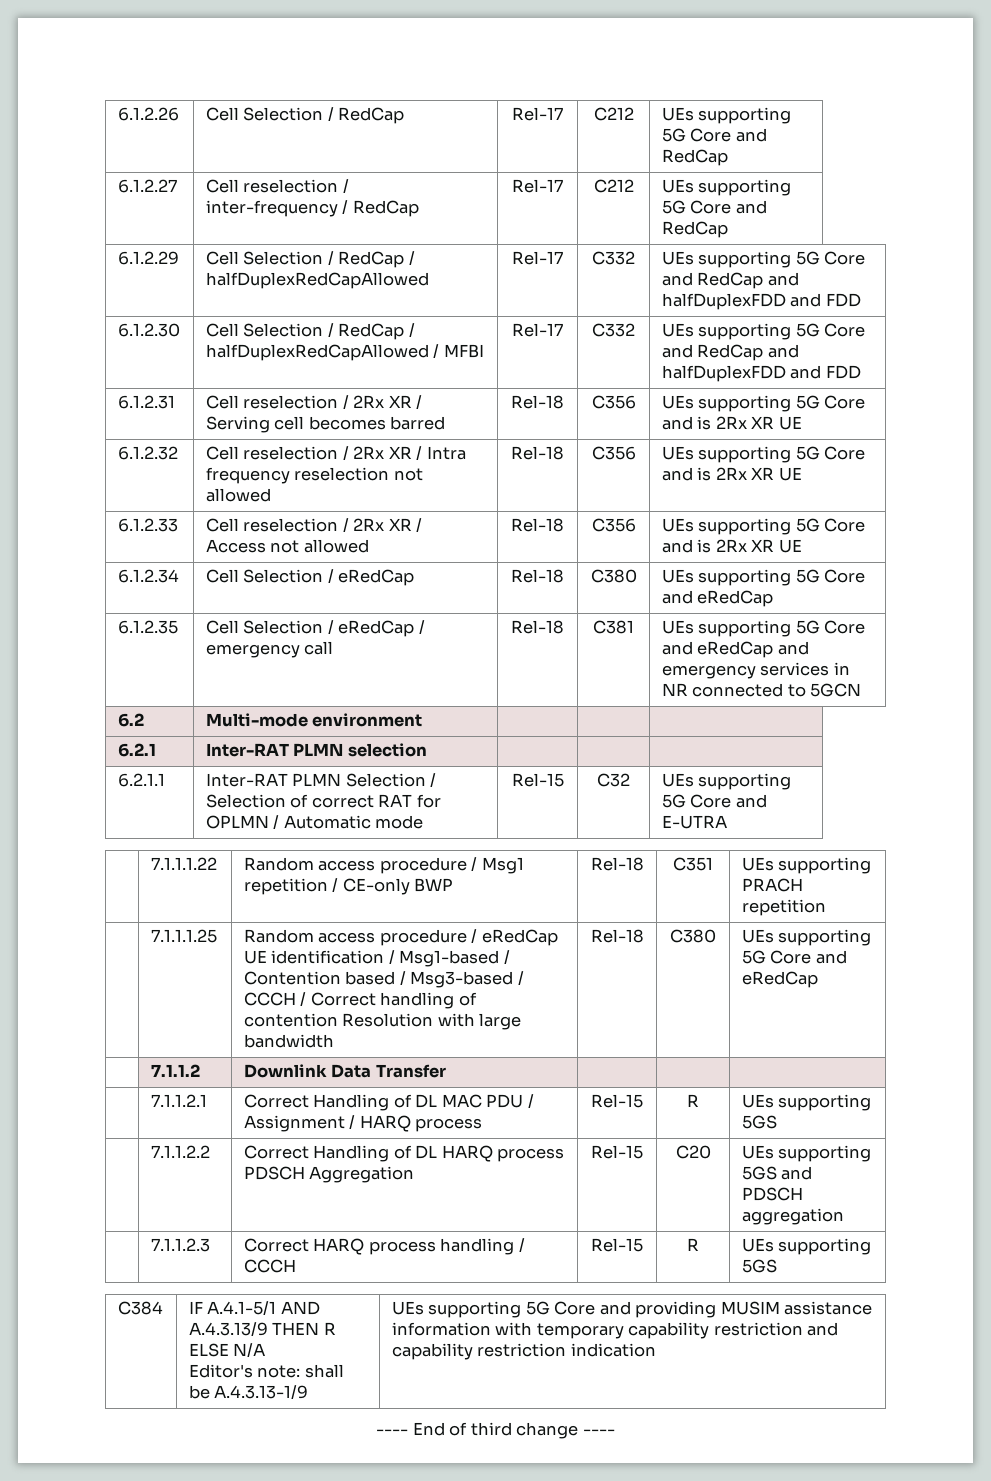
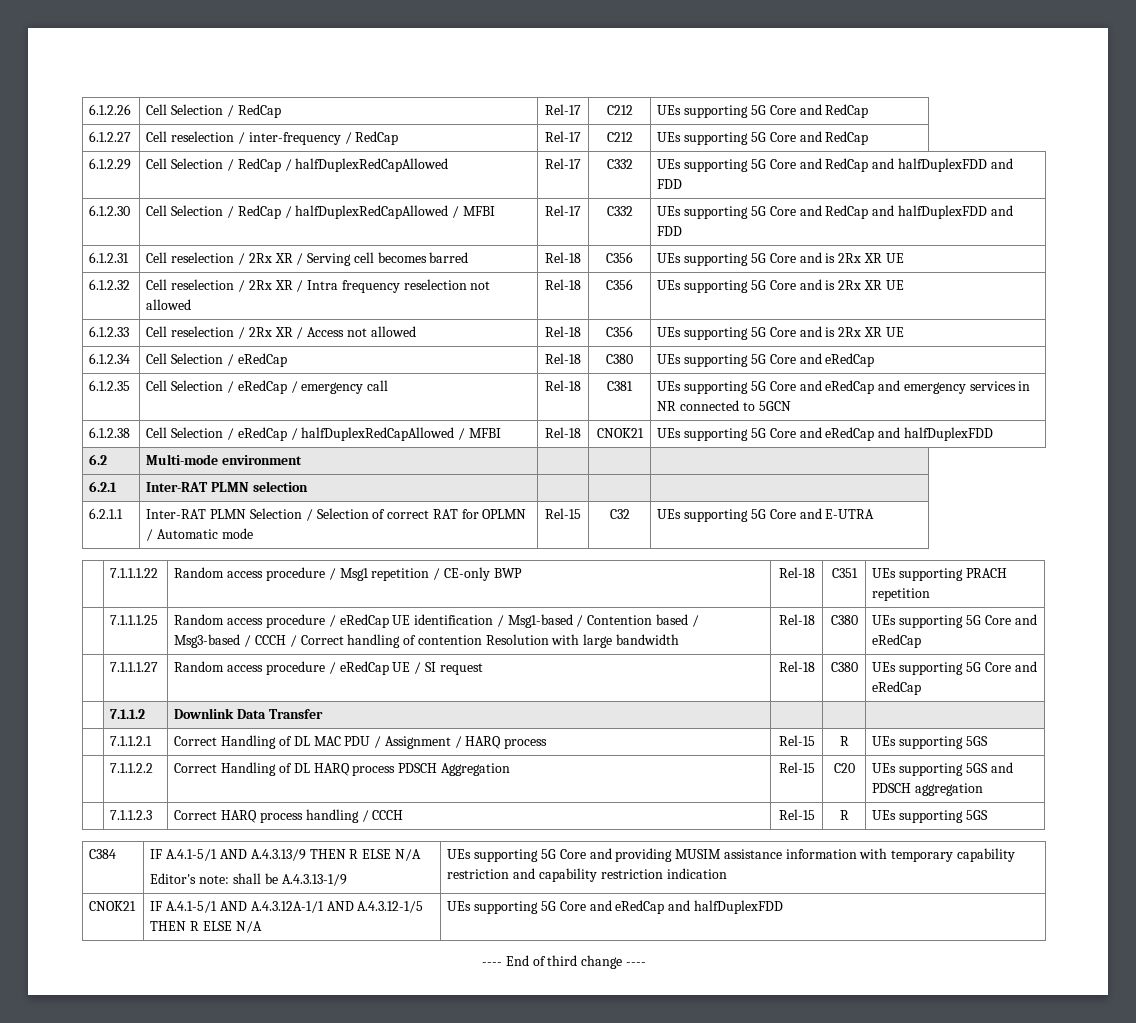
(862, 690) none -> [89,427,131,438] [146,427,501,441] [545,427,581,438] [596,428,644,438] [657,427,993,441] // 6.1.2.38 | Cell Selection / eRedCap / halfDuplexRedCapAllowed / MFBI | Rel-18 | CNOK21 | UEs supporting 5G Core and eRedCap and halfDuplexFDD
(818, 979) none -> [110,662,159,672] [174,661,483,675] [778,661,815,672] [830,662,858,672] [872,661,1037,675] [872,681,922,695] // | 7.1.1.1.27 | Random access procedure / eRedCap UE / SI request | Rel-18 | C380 | UEs supporting 5G Core and eRedCap
(656, 1350) none -> [89,901,137,911] [150,901,424,913] [150,921,262,933] [447,900,783,914] // CNOK21 | IF A.4.1-5/1 AND A.4.3.12A-1/1 AND A.4.3.12-1/5 THEN R ELSE N/A | UEs supporting 5G Core and eRedCap and halfDuplexFDD

